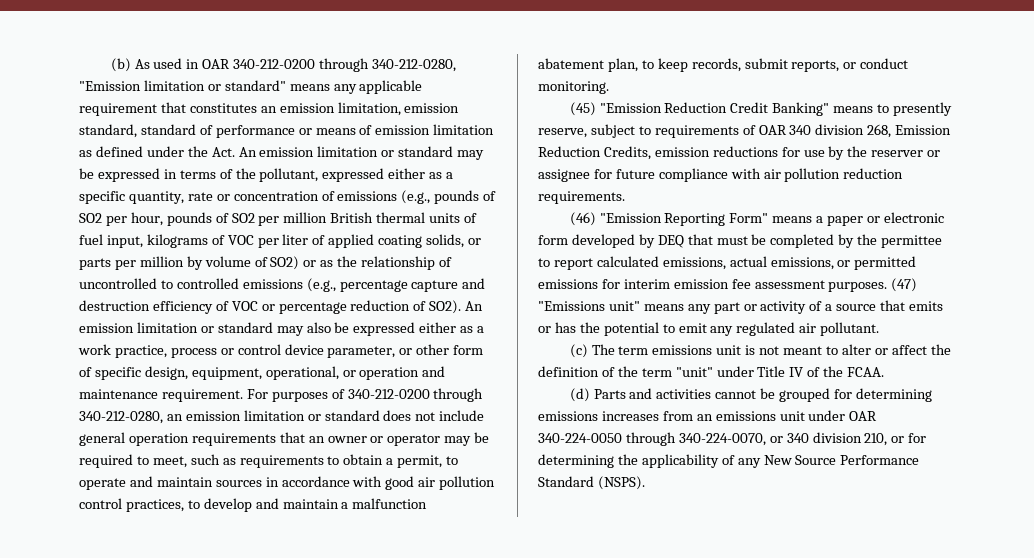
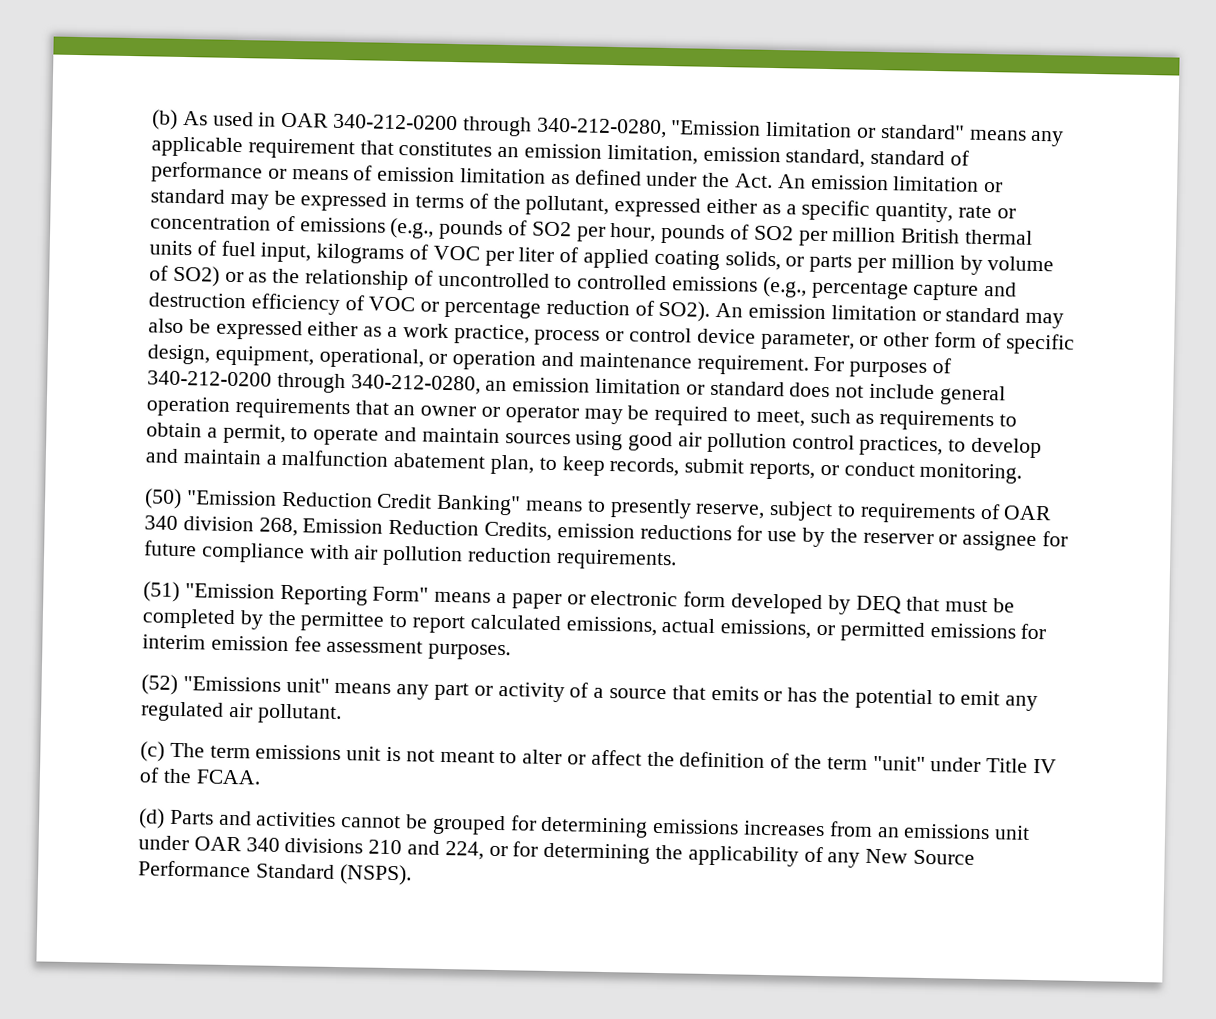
[265,476,383,487] in accordance with -> [575,430,624,451] using
[569,102,596,116] (45) -> [144,488,182,510] (50)
[569,212,596,226] (46) -> [143,581,180,603] (51)
[891,278,918,292] (47) -> [141,674,178,695] // (52)
[538,432,888,446] 340-224-0050 through 340-224-0070, or 340 division 210, -> [245,837,484,860] 340 divisions 210 and 224,

